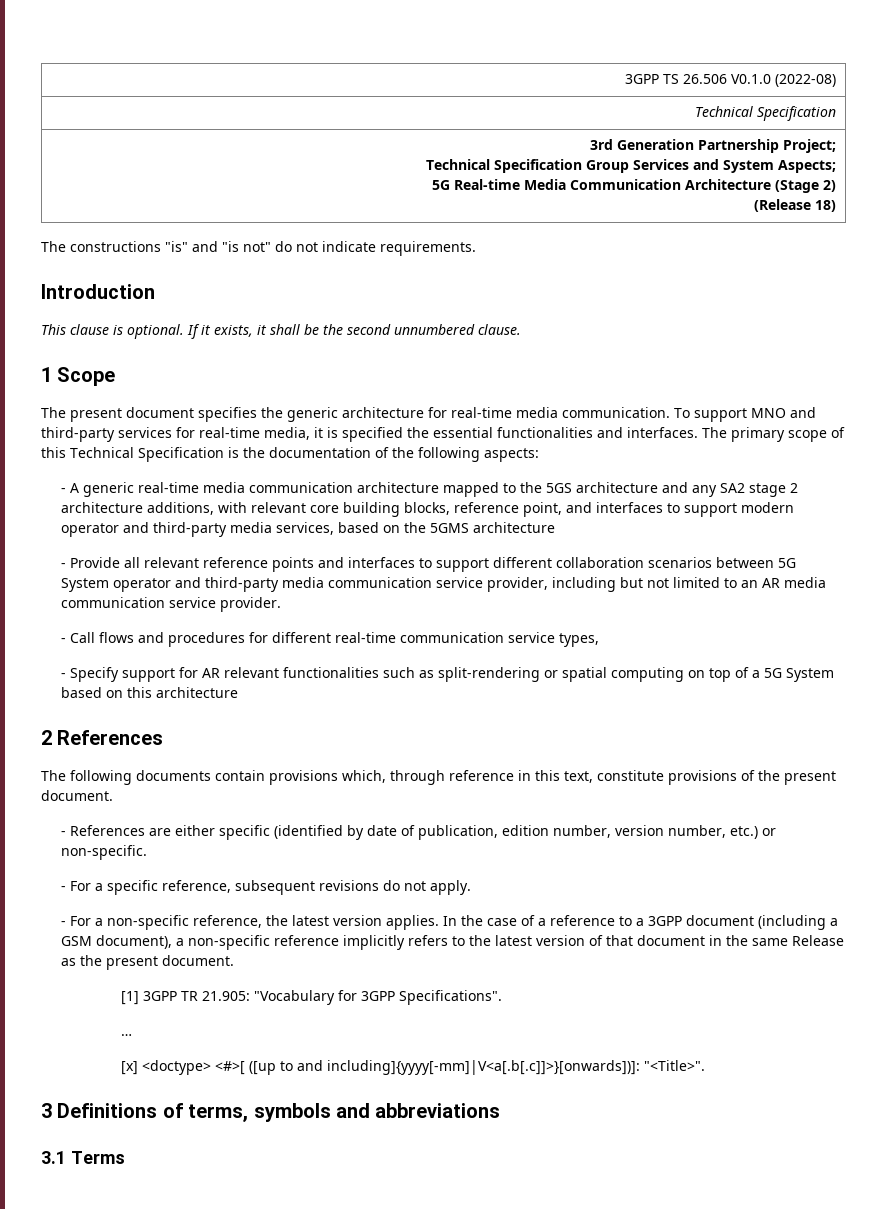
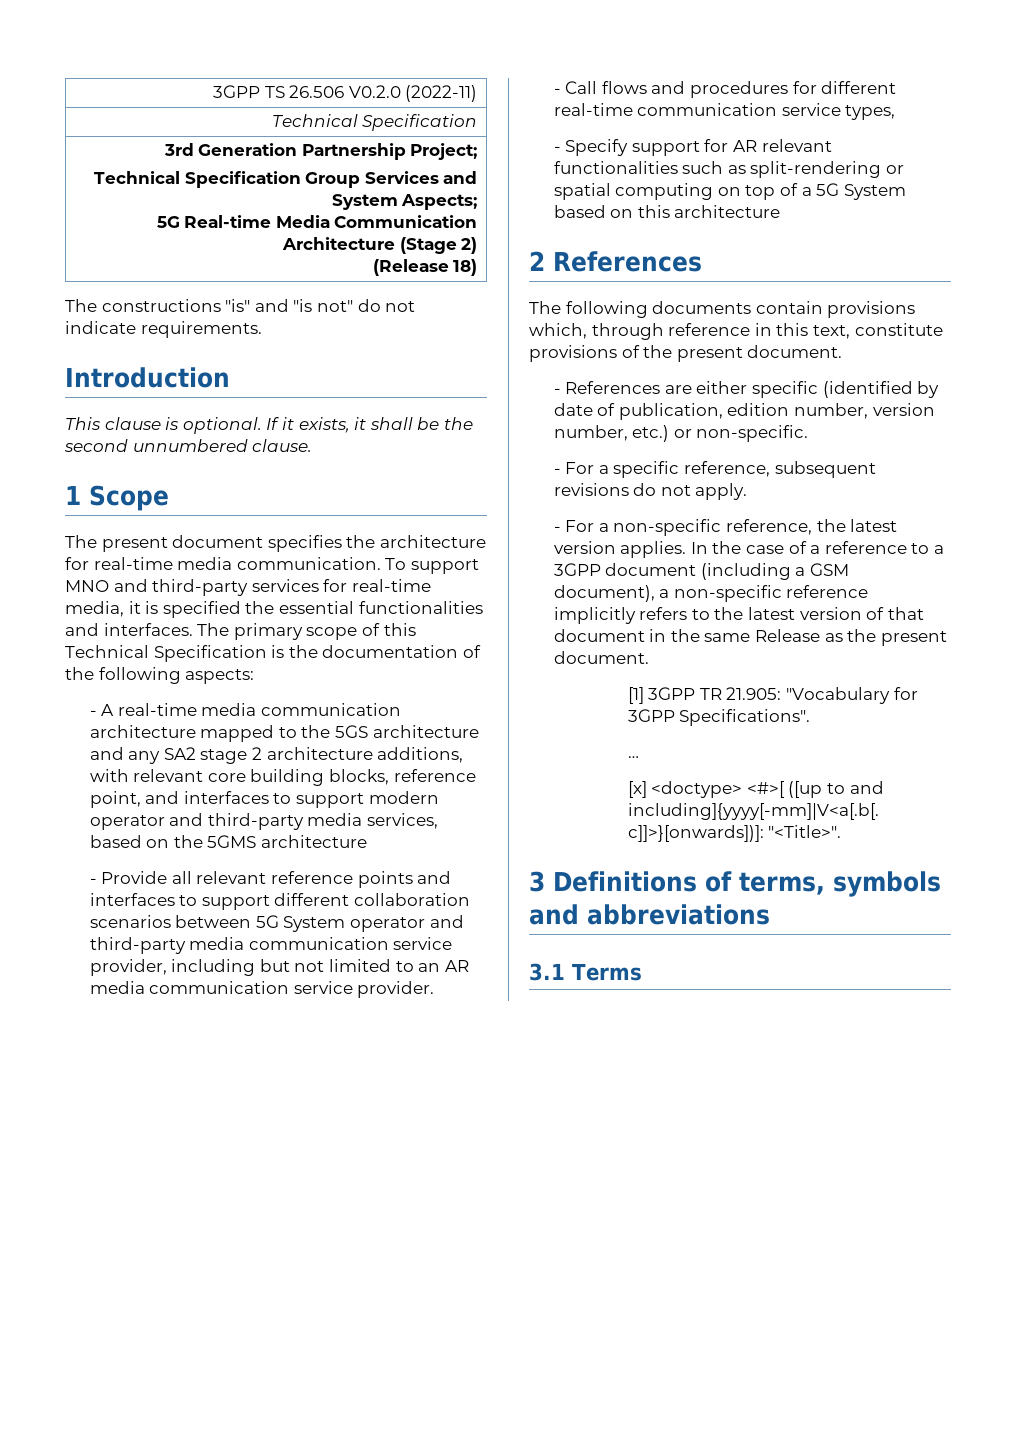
[730,74,836,87] V0.1.0 (2022-08) -> [348,85,478,102] V0.2.0 (2022-11)
[287,407,338,422] generic -> (376, 541) none
[82,482,134,497] generic -> (115, 710) none

